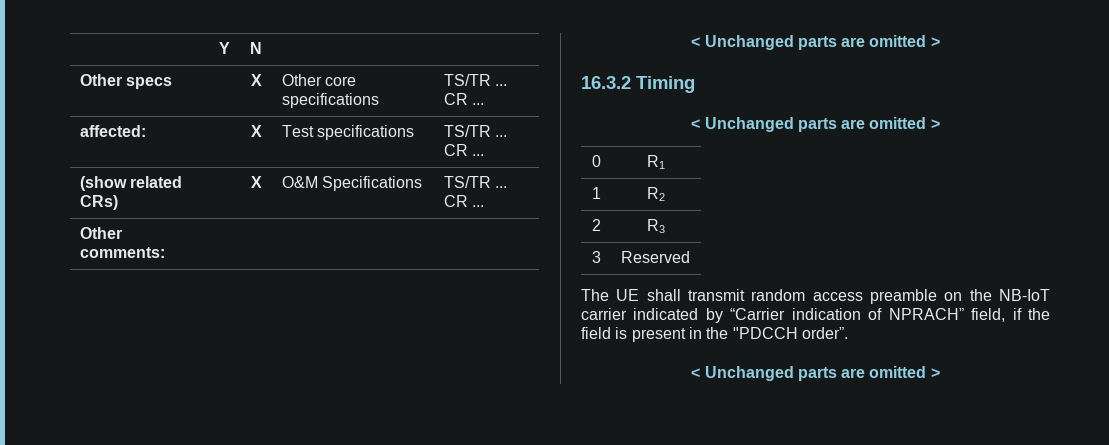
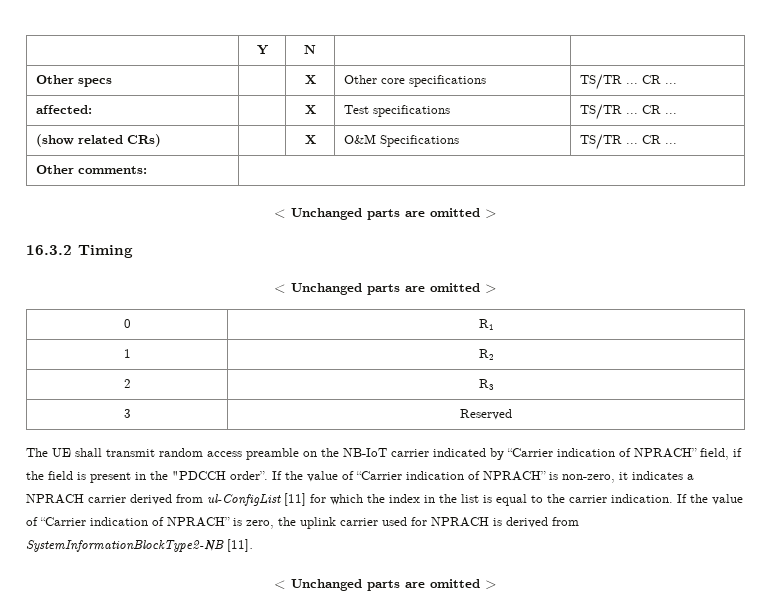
(848, 333) none -> [272,471,694,483] [26,493,743,506] [26,517,579,529] [26,539,253,552] If the value of “Carrier indication of NPRACH” is non-zero, it indicates a NPRACH carrier derived from ul-ConfigList [11] for which the index in the list is equal to the carrier indication. If the value of “Carrier indication of NPRACH” is zero, the uplink carrier used for NPRACH is derived from SystemInformationBlockType2-NB [11].

